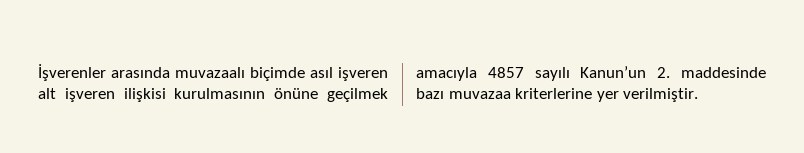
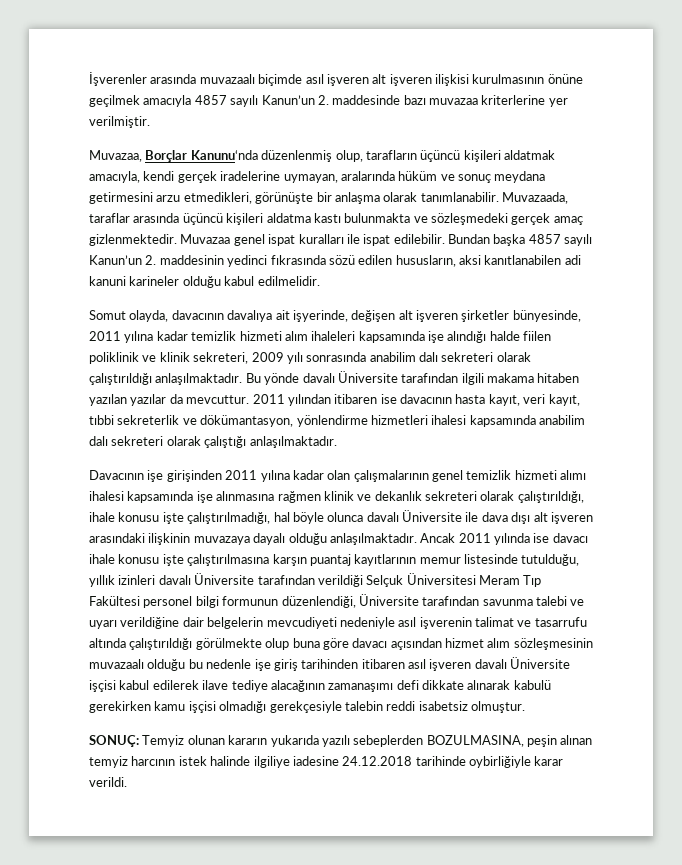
(699, 95) none -> [89,150,555,162] [89,171,546,183] [89,192,568,204] [89,213,583,225] [89,234,593,246] [89,255,581,267] [89,276,320,288] [89,310,581,322] [89,331,552,343] [89,352,531,364] [89,371,580,385] [89,394,580,406] [89,415,585,427] [89,436,337,448] [89,470,587,482] [89,491,584,503] [89,510,593,524] [89,533,588,545] [89,554,580,566] [89,573,542,587] [89,594,585,608] [89,617,587,629] [89,638,593,650] [89,657,571,671] [89,680,551,692] [89,701,525,713] [89,735,593,747] [89,756,564,768] [89,777,127,787] // Muvazaa, Borçlar Kanunu‘nda düzenlenmiş olup, tarafların üçüncü kişileri aldatmak amacıyla, kendi gerçek iradelerine uymayan, aralarında hüküm ve sonuç meydana getirmesini arzu etmedikleri, görünüşte bir anlaşma olarak tanımlanabilir. Muvazaada, taraflar arasında üçüncü kişileri aldatma kastı bulunmakta ve sözleşmedeki gerçek amaç gizlenmektedir. Muvazaa genel ispat kuralları ile ispat edilebilir. Bundan başka 4857 sayılı Kanun’un 2. maddesinin yedinci fıkrasında sözü edilen hususların, aksi kanıtlanabilen adi kanuni karineler olduğu kabul edilmelidir. // Somut olayda, davacının davalıya ait işyerinde, değişen alt işveren şirketler bünyesinde, 2011 yılına kadar temizlik hizmeti alım ihaleleri kapsamında işe alındığı halde fiilen poliklinik ve klinik sekreteri, 2009 yılı sonrasında anabilim dalı sekreteri olarak çalıştırıldığı anlaşılmaktadır. Bu yönde davalı Üniversite tarafından ilgili makama hitaben yazılan yazılar da mevcuttur. 2011 yılından itibaren ise davacının hasta kayıt, veri kayıt, tıbbi sekreterlik ve dökümantasyon, yönlendirme hizmetleri ihalesi kapsamında anabilim dalı sekreteri olarak çalıştığı anlaşılmaktadır. // Davacının işe girişinden 2011 yılına kadar olan çalışmalarının genel temizlik hizmeti alımı ihalesi kapsamında işe alınmasına rağmen klinik ve dekanlık sekreteri olarak çalıştırıldığı, ihale konusu işte çalıştırılmadığı, hal böyle olunca davalı Üniversite ile dava dışı alt işveren arasındaki ilişkinin muvazaya dayalı olduğu anlaşılmaktadır. Ancak 2011 yılında ise davacı ihale konusu işte çalıştırılmasına karşın puantaj kayıtlarının memur listesinde tutulduğu, yıllık izinleri davalı Üniversite tarafından verildiği Selçuk Üniversitesi Meram Tıp Fakültesi personel bilgi formunun düzenlendiği, Üniversite tarafından savunma talebi ve uyarı verildiğine dair belgelerin mevcudiyeti nedeniyle asıl işverenin talimat ve tasarrufu altında çalıştırıldığı görülmekte olup buna göre davacı açısından hizmet alım sözleşmesinin muvazaalı olduğu bu nedenle işe giriş tarihinden itibaren asıl işveren davalı Üniversite işçisi kabul edilerek ilave tediye alacağının zamanaşımı defi dikkate alınarak kabulü gerekirken kamu işçisi olmadığı gerekçesiyle talebin reddi isabetsiz olmuştur. // SONUÇ: Temyiz olunan kararın yukarıda yazılı sebeplerden BOZULMASINA, peşin alınan temyiz harcının istek halinde ilgiliye iadesine 24.12.2018 tarihinde oybirliğiyle karar verildi.

